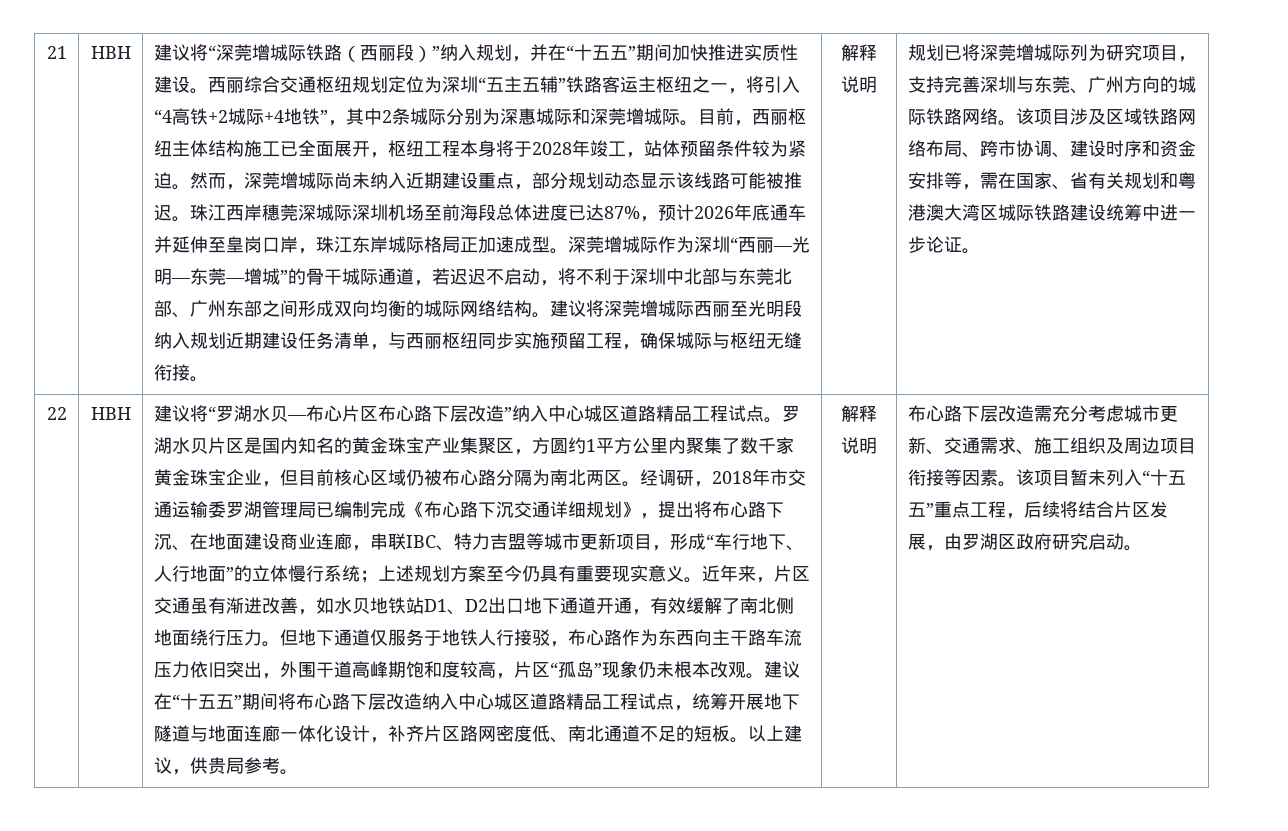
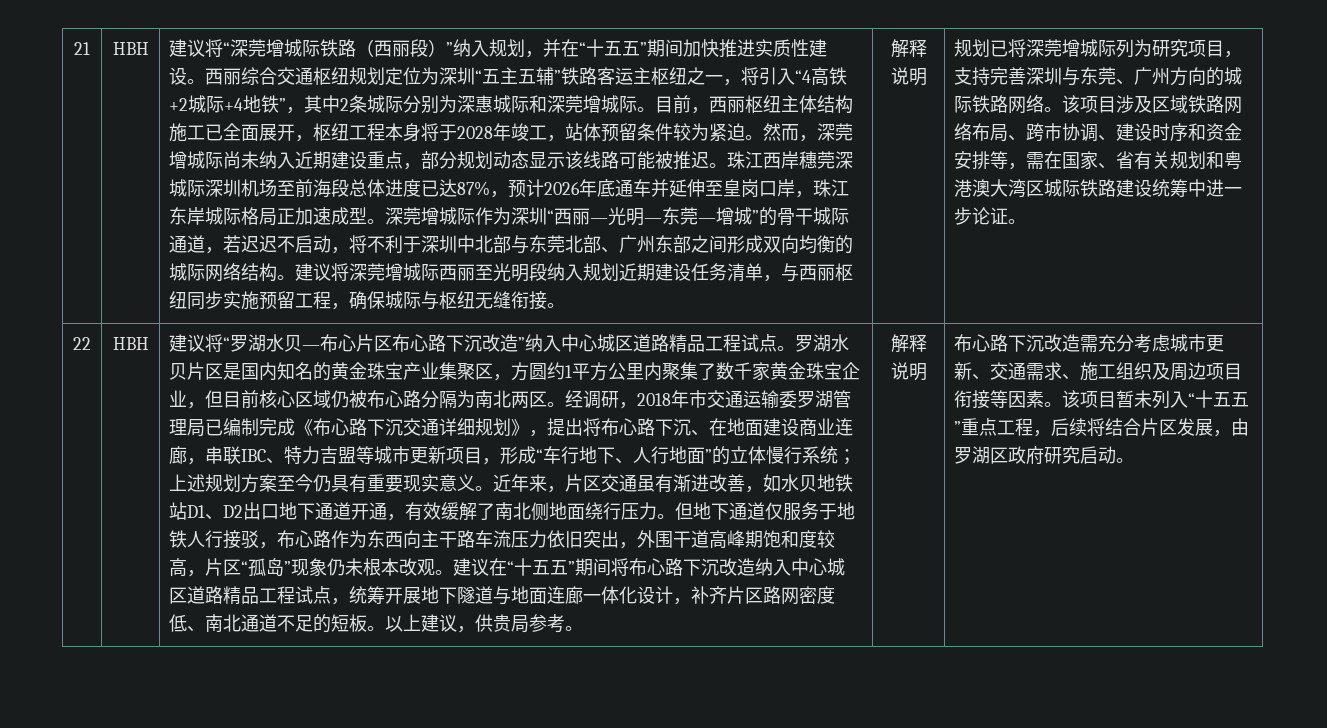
[449,405,468,422] 层 -> [464,334,483,352] 沉
[367,693,386,710] 层 -> [701,558,720,576] 沉
[979,405,998,422] 层 -> [1026,334,1045,352] 沉

